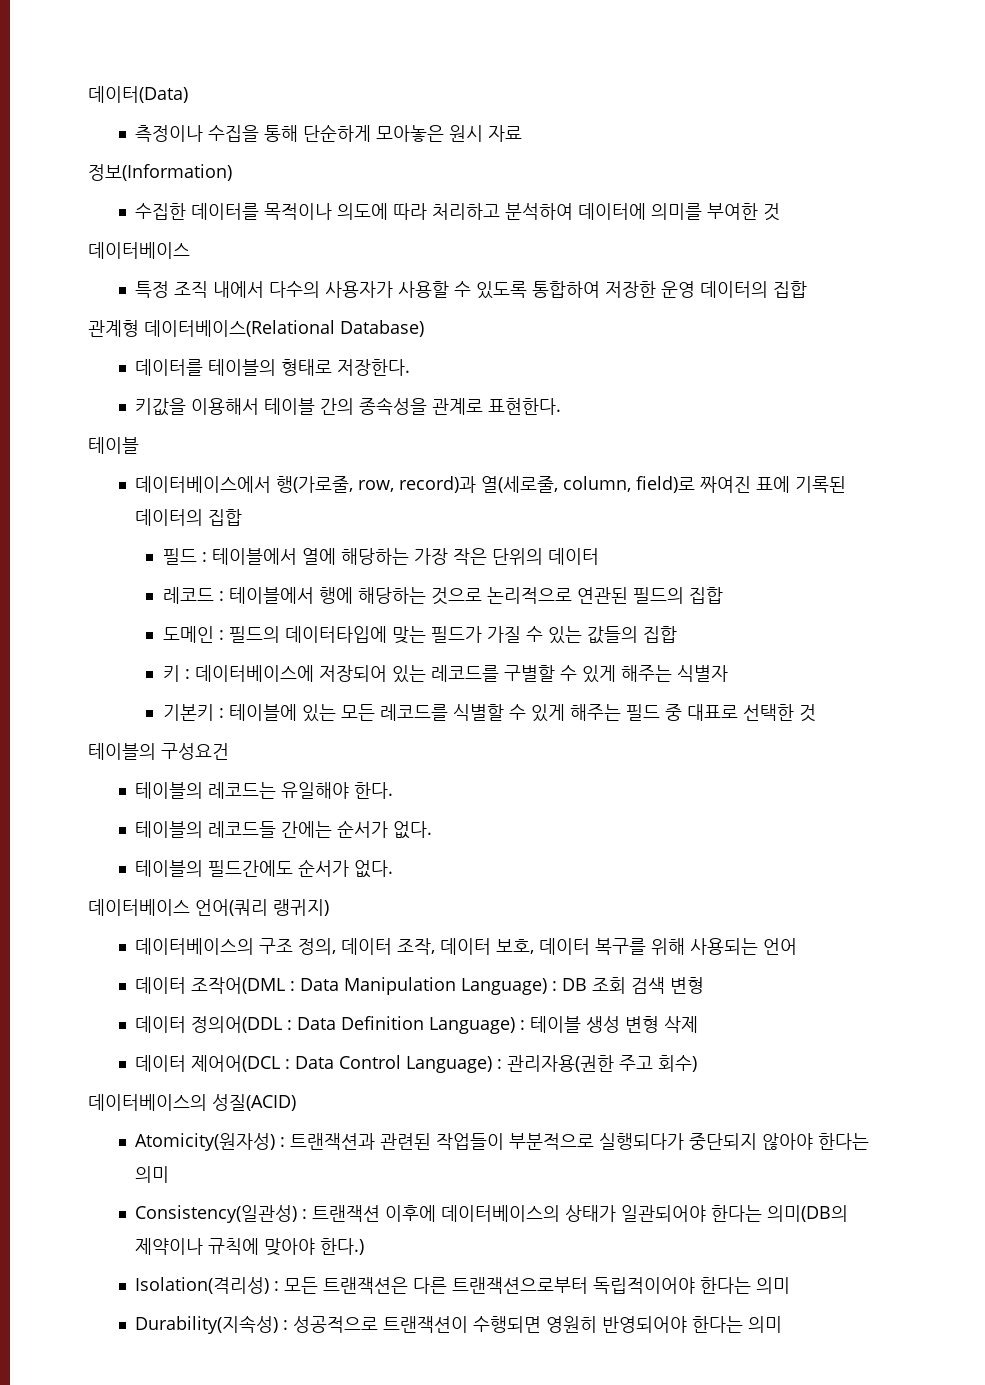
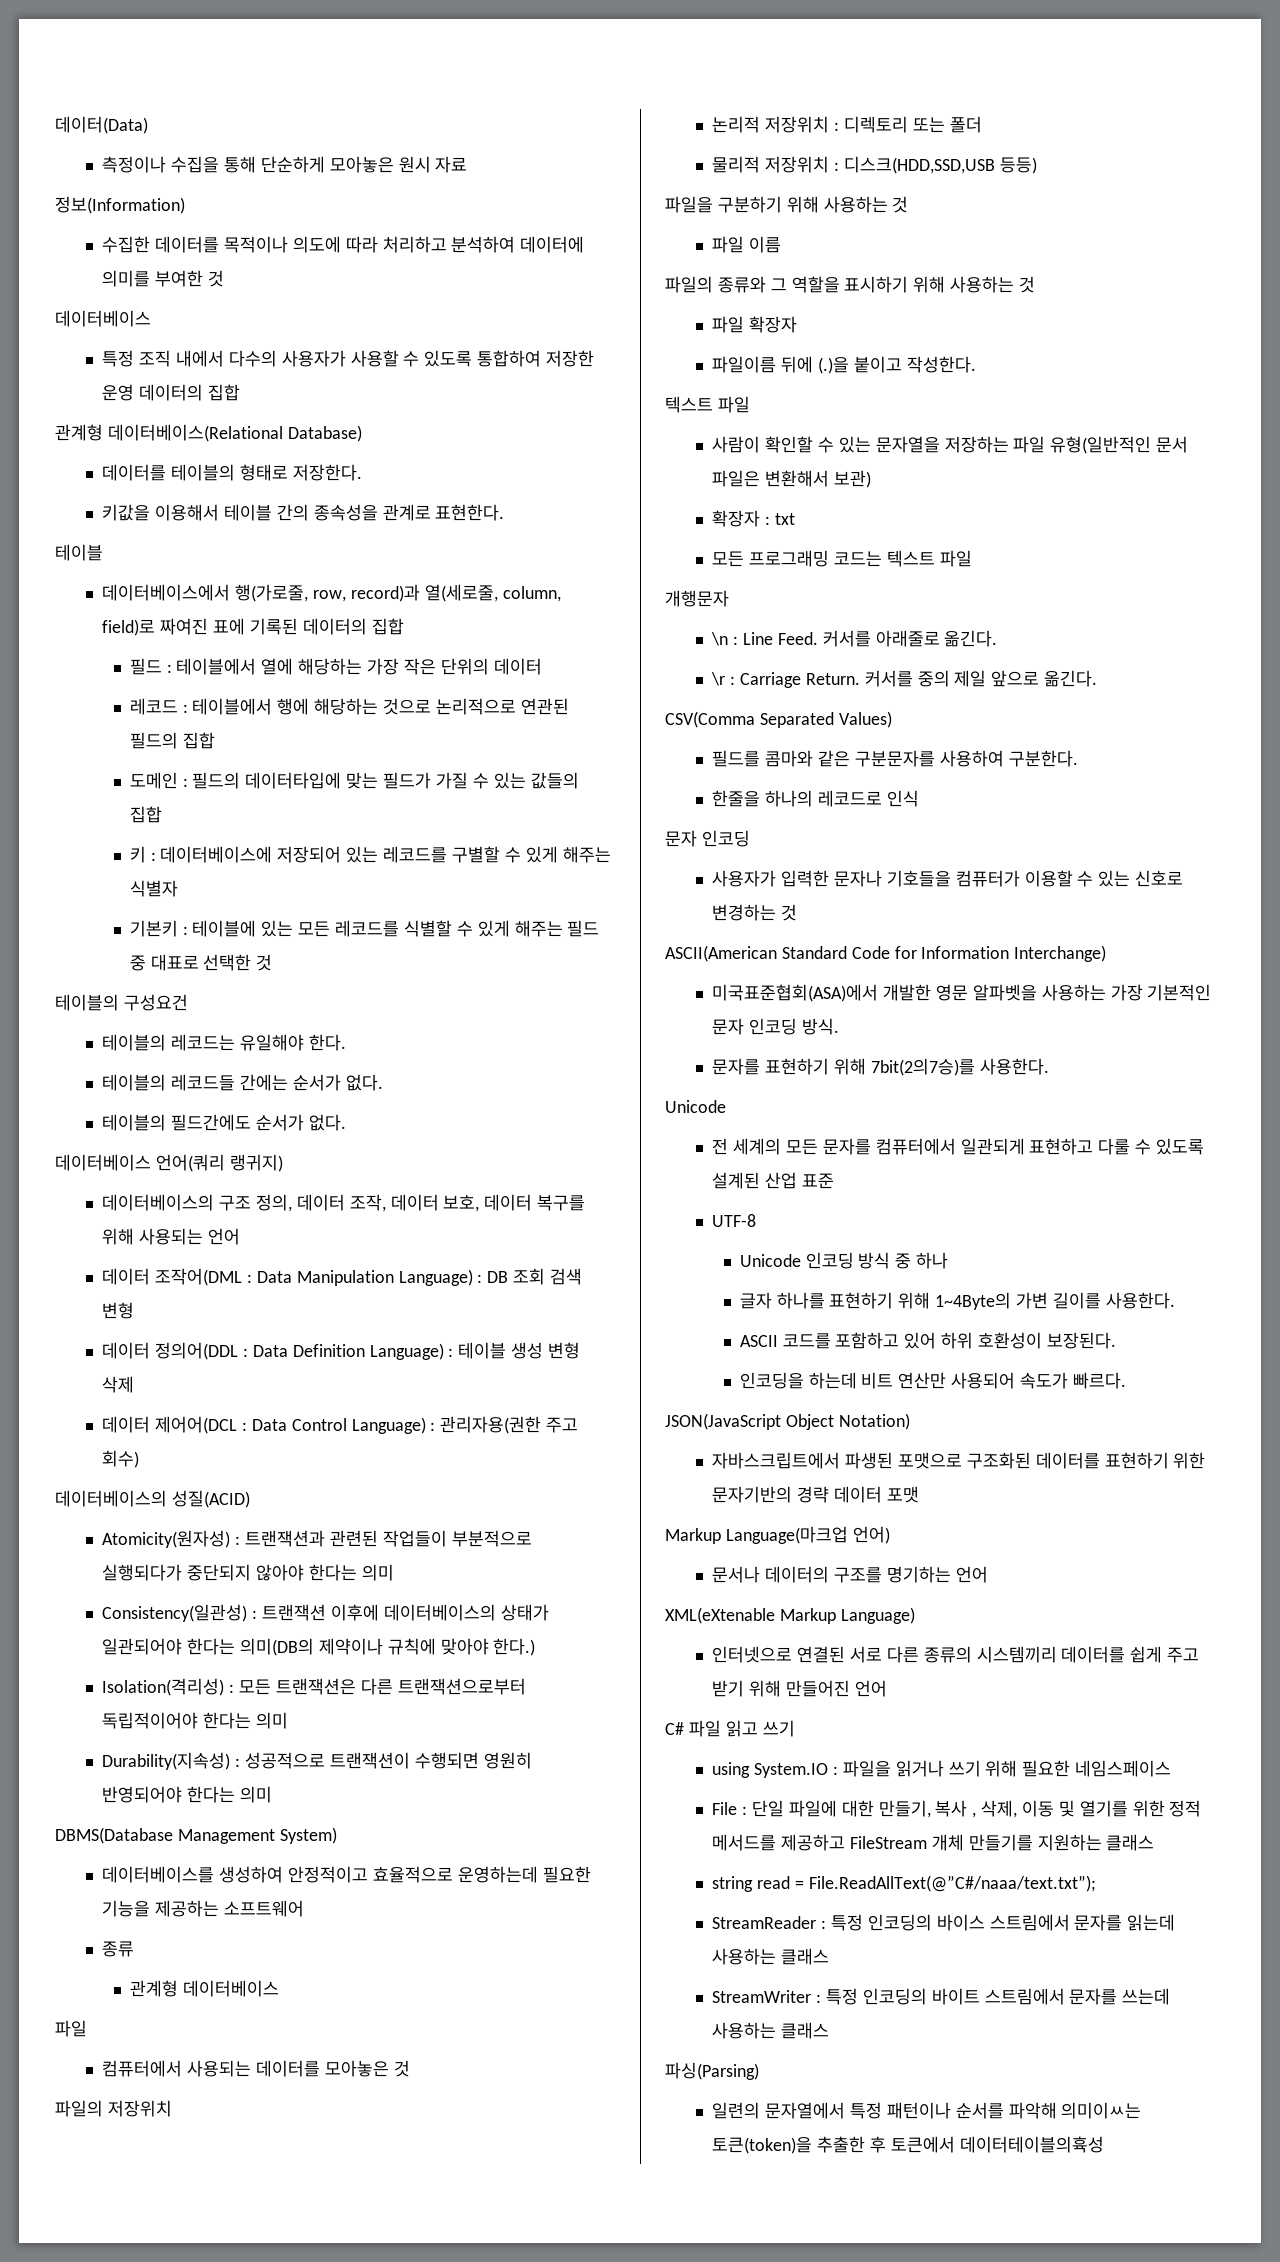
(783, 1324) none -> [55,1827,337,1844] [102,1866,591,1883] [102,1900,304,1917] [102,1941,135,1957] [129,1980,279,1997] [55,2020,87,2037] [102,2060,410,2077] [55,2100,172,2117] [712,116,982,133] [712,156,1037,174] [665,196,909,213] [712,236,782,253] [665,276,1036,293] [712,316,798,333] [712,356,976,374] [665,396,750,413] [712,436,1189,454] [712,470,871,488] [712,510,795,527] [712,550,972,567] [665,590,729,607] [711,630,998,647] [711,670,1098,688] [665,711,892,728] [712,750,1078,767] [712,790,919,807] [665,830,750,847] [712,870,1184,887] [712,904,798,921] [665,945,1107,962] [712,984,1212,1002] [712,1018,839,1035] [712,1058,1049,1076] [665,1100,726,1113] [712,1138,1205,1155] [712,1172,834,1189] [712,1214,757,1227] [739,1252,949,1269] [739,1292,1175,1310] [739,1332,1116,1349] [739,1372,1126,1389] [665,1413,910,1430] [712,1452,1206,1469] [712,1486,919,1503] [665,1526,890,1544] [712,1566,988,1583] [665,1607,915,1624] [712,1646,1200,1663] [712,1680,887,1697] [665,1720,795,1737] [712,1760,1172,1778] [712,1800,1202,1818] [712,1834,1155,1851] [712,1875,1096,1892] [712,1914,1176,1931] [712,1948,830,1965] [712,1988,1171,2005] [712,2022,830,2039] [665,2062,759,2080] [712,2102,1142,2119] [712,2136,1104,2154] // DBMS(Database Management System) // 데이터베이스를 생성하여 안정적이고 효율적으로 운영하는데 필요한 기능을 제공하는 소프트웨어 // 종류 // 관계형 데이터베이스 // 파일 // 컴퓨터에서 사용되는 데이터를 모아놓은 것 // 파일의 저장위치 // 논리적 저장위치 : 디렉토리 또는 폴더 // 물리적 저장위치 : 디스크(HDD,SSD,USB 등등) // 파일을 구분하기 위해 사용하는 것 // 파일 이름 // 파일의 종류와 그 역할을 표시하기 위해 사용하는 것 // 파일 확장자 // 파일이름 뒤에 (.)을 붙이고 작성한다. // 텍스트 파일 // 사람이 확인할 수 있는 문자열을 저장하는 파일 유형(일반적인 문서 파일은 변환해서 보관) // 확장자 : txt // 모든 프로그래밍 코드는 텍스트 파일 // 개행문자 // \n : Line Feed. 커서를 아래줄로 옮긴다. // \r : Carriage Return. 커서를 중의 제일 앞으로 옮긴다. // CSV(Comma Separated Values) // 필드를 콤마와 같은 구분문자를 사용하여 구분한다. // 한줄을 하나의 레코드로 인식 // 문자 인코딩 // 사용자가 입력한 문자나 기호들을 컴퓨터가 이용할 수 있는 신호로 변경하는 것 // ASCII(American Standard Code for Information Interchange) // 미국표준협회(ASA)에서 개발한 영문 알파벳을 사용하는 가장 기본적인 문자 인코딩 방식. // 문자를 표현하기 위해 7bit(2의7승)를 사용한다. // Unicode // 전 세계의 모든 문자를 컴퓨터에서 일관되게 표현하고 다룰 수 있도록 설계된 산업 표준 // UTF-8 // Unicode 인코딩 방식 중 하나 // 글자 하나를 표현하기 위해 1~4Byte의 가변 길이를 사용한다. // ASCII 코드를 포함하고 있어 하위 호환성이 보장된다. // 인코딩을 하는데 비트 연산만 사용되어 속도가 빠르다. // JSON(JavaScript Object Notation) // 자바스크립트에서 파생된 포맷으로 구조화된 데이터를 표현하기 위한 문자기반의 경략 데이터 포맷 // Markup Language(마크업 언어) // 문서나 데이터의 구조를 명기하는 언어 // XML(eXtenable Markup Language) // 인터넷으로 연결된 서로 다른 종류의 시스템끼리 데이터를 쉽게 주고 받기 위해 만들어진 언어 // C# 파일 읽고 쓰기 // using System.IO : 파일을 읽거나 쓰기 위해 필요한 네임스페이스 // File : 단일 파일에 대한 만들기, 복사 , 삭제, 이동 및 열기를 위한 정적 메서드를 제공하고 FileStream 개체 만들기를 지원하는 클래스 // string read = File.ReadAllText(@”C#/naaa/text.txt”); // StreamReader : 특정 인코딩의 바이스 스트림에서 문자를 읽는데 사용하는 클래스 // StreamWriter : 특정 인코딩의 바이트 스트림에서 문자를 쓰는데 사용하는 클래스 // 파싱(Parsing) // 일련의 문자열에서 특정 패턴이나 순서를 파악해 의미이ㅆ는 토큰(token)을 추출한 후 토큰에서 데이터테이블의휵성

